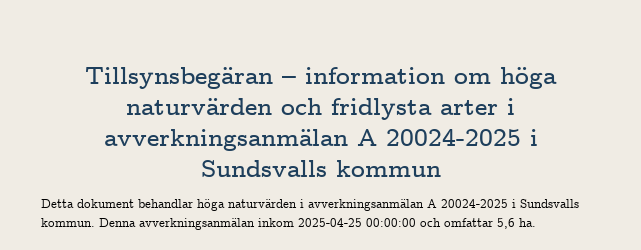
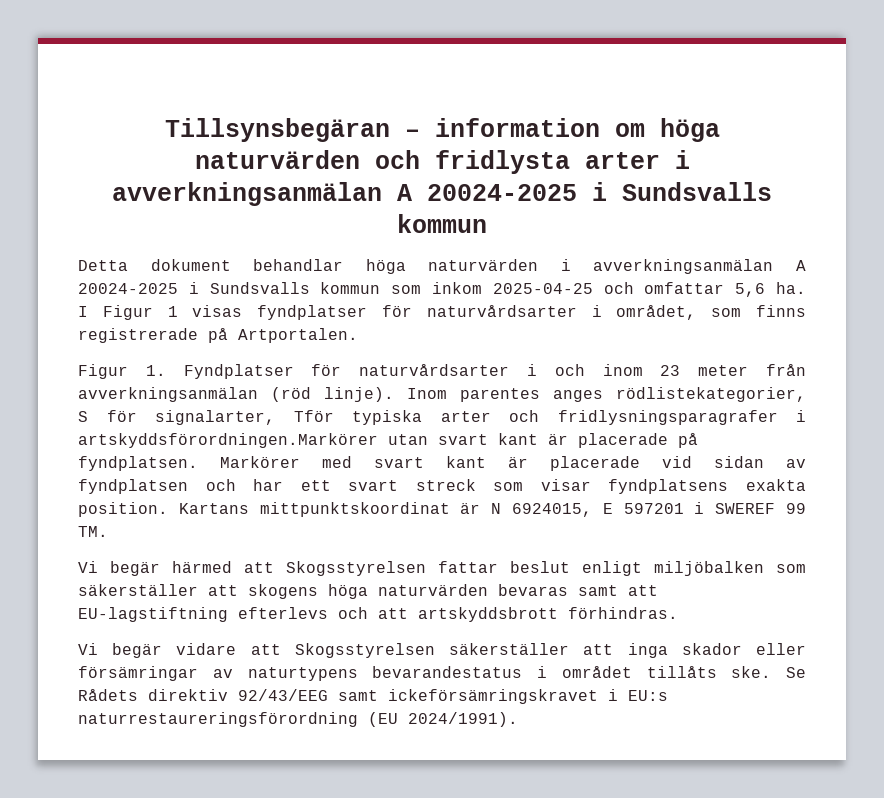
[41,218,255,230] kommun. Denna avverkningsanmälan -> [320,282,422,294] kommun som
[366,218,416,227] 00:00:00 -> (593, 288) none
(536, 222) none -> [78,305,806,320] [78,328,358,343] [78,364,806,379] [78,387,806,402] [78,410,806,425] [78,433,698,448] [78,456,806,471] [78,479,806,494] [78,502,806,517] [78,526,108,537] [78,561,806,576] [78,584,658,599] [78,607,678,622] [78,643,806,658] [78,666,806,681] [78,689,668,704] [78,712,518,727] I Figur 1 visas fyndplatser för naturvårdsarter i området, som finns registrerade på Artportalen. // Figur 1. Fyndplatser för naturvårdsarter i och inom 23 meter från avverkningsanmälan (röd linje). Inom parentes anges rödlistekategorier, S för signalarter, Tför typiska arter och fridlysningsparagrafer i artskyddsförordningen.Markörer utan svart kant är placerade på fyndplatsen. Markörer med svart kant är placerade vid sidan av fyndplatsen och har ett svart streck som visar fyndplatsens exakta position. Kartans mittpunktskoordinat är N 6924015, E 597201 i SWEREF 99 TM. // Vi begär härmed att Skogsstyrelsen fattar beslut enligt miljöbalken som säkerställer att skogens höga naturvärden bevaras samt att EU-lagstiftning efterlevs och att artskyddsbrott förhindras. // Vi begär vidare att Skogsstyrelsen säkerställer att inga skador eller försämringar av naturtypens bevarandestatus i området tillåts ske. Se Rådets direktiv 92/43/EEG samt ickeförsämringskravet i EU:s naturrestaureringsförordning (EU 2024/1991).

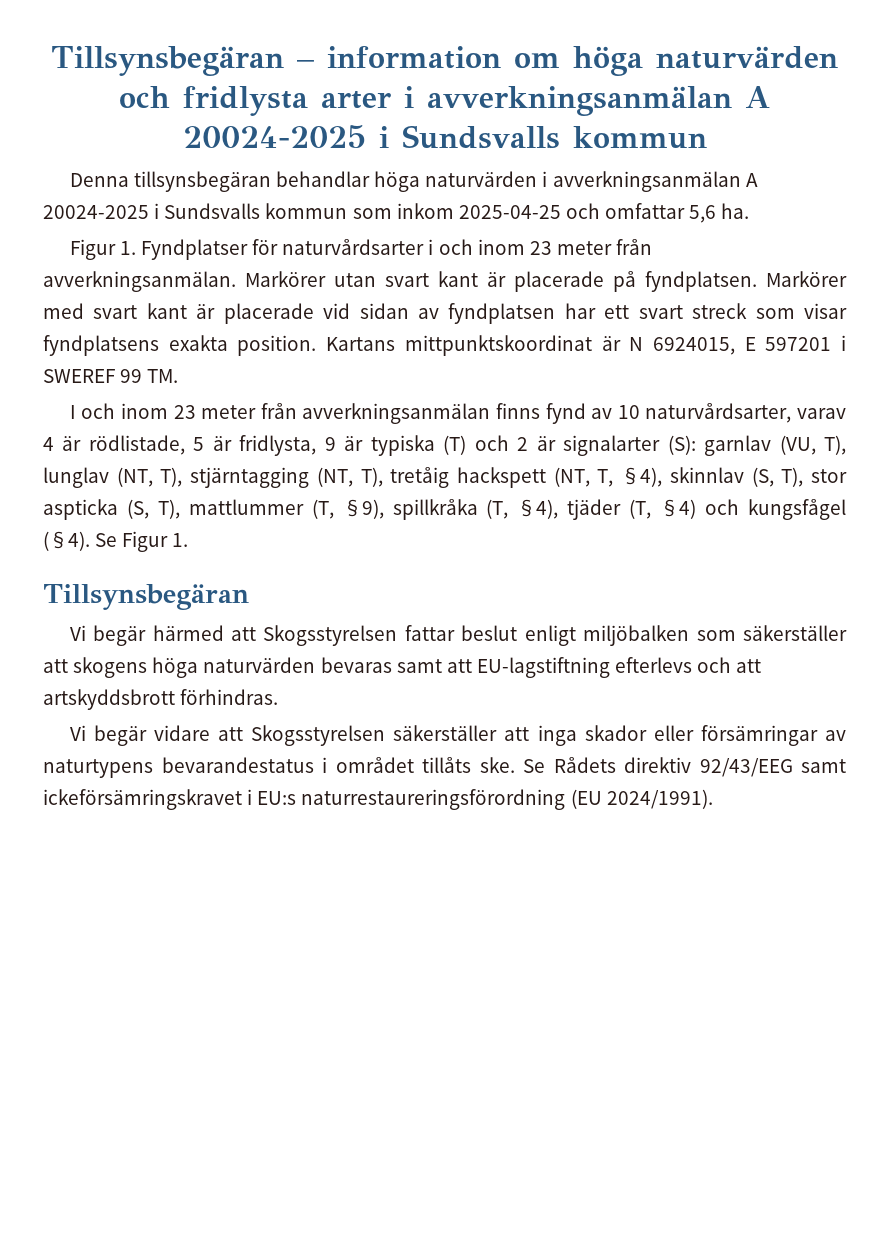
[78,259,231,271] Detta dokument -> [69,171,271,192] Denna tillsynsbegäran
[78,305,806,320] [78,328,358,343] I Figur 1 visas fyndplatser för naturvårdsarter i området, som finns registrerade på Artportalen. -> (750, 211) none
[78,387,806,402] [78,410,806,425] [78,433,378,448] avverkningsanmälan (röd linje). Inom parentes anges rödlistekategorier, S för signalarter, Tför typiska arter och fridlysningsparagrafer i artskyddsförordningen.Markörer -> [43,271,326,292] avverkningsanmälan. Markörer
[205,479,236,491] och -> (556, 313) none
(108, 531) none -> [69,403,847,424] [43,435,847,456] [43,467,847,488] [43,499,846,520] [43,531,189,552] [43,584,249,610] // I och inom 23 meter från avverkningsanmälan finns fynd av 10 naturvårdsarter, varav 4 är rödlistade, 5 är fridlysta, 9 är typiska (T) och 2 är signalarter (S): garnlav (VU, T), lunglav (NT, T), stjärntagging (NT, T), tretåig hackspett (NT, T, §4), skinnlav (S, T), stor aspticka (S, T), mattlummer (T, §9), spillkråka (T, §4), tjäder (T, §4) och kungsfågel (§4). Se Figur 1. // Tillsynsbegäran

